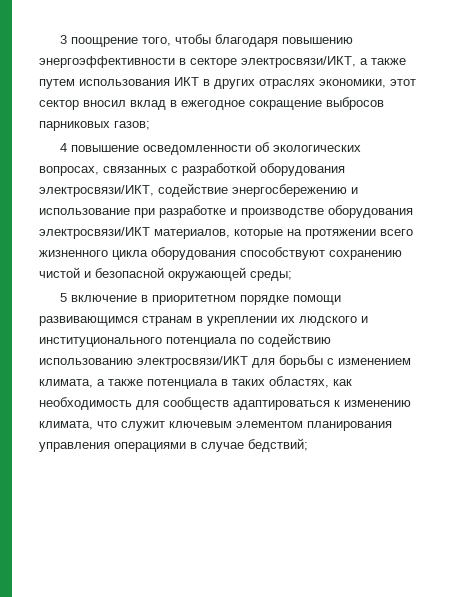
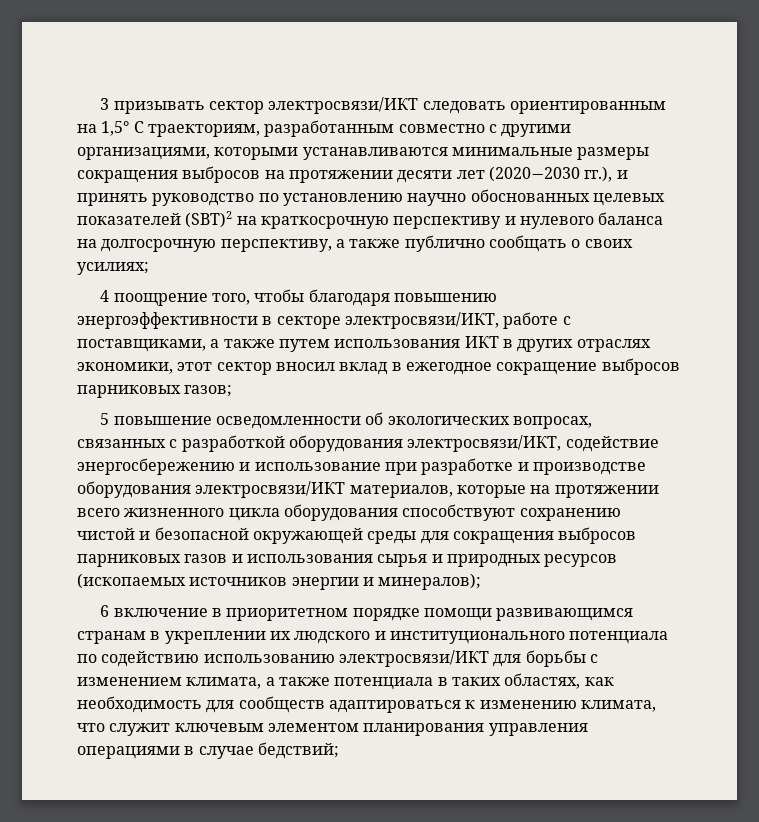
(68, 39) none -> [113,97,666,114] [77,120,572,137] [77,147,650,160] [77,166,628,183] [77,189,665,206] [77,211,664,229] [77,235,633,252] [77,262,149,275] [100,290,110,302] призывать сектор электросвязи/ИКТ следовать ориентированным на 1,5° C траекториям, разработанным совместно с другими организациями, которыми устанавливаются минимальные размеры сокращения выбросов на протяжении десяти лет (2020−2030 гг.), и принять руководство по установлению научно обоснованных целевых показателей (SBT)2 на краткосрочную перспективу и нулевого баланса на долгосрочную перспективу, а также публично сообщать о своих усилиях; // 4
(356, 62) none -> [503,312,571,329] [77,339,206,352] работе с поставщиками,
[60,143,68,152] 4 -> [100,413,110,425] 5
[250,271,292,281] [60,293,68,302] среды; // 5 -> [367,527,637,544] [77,554,618,567] [77,573,482,590] [100,605,110,617] среды для сокращения выбросов парниковых газов и использования сырья и природных ресурсов (ископаемых источников энергии и минералов); // 6

